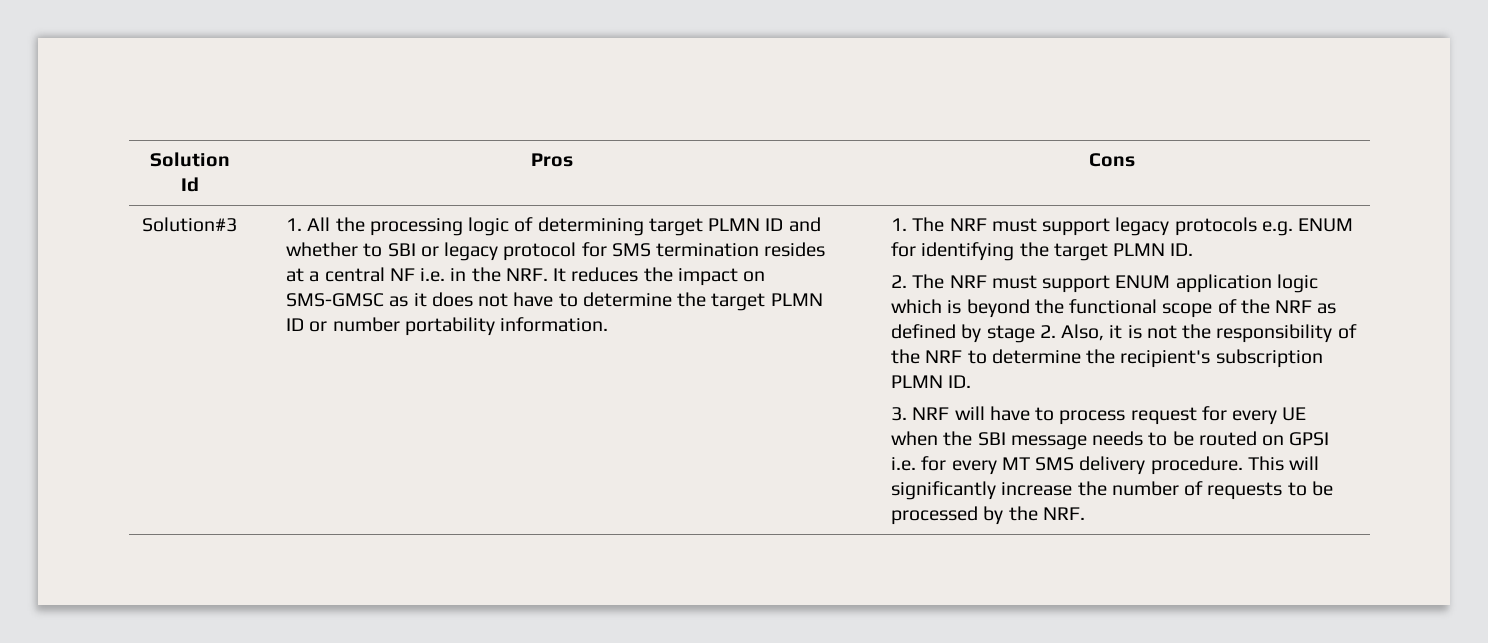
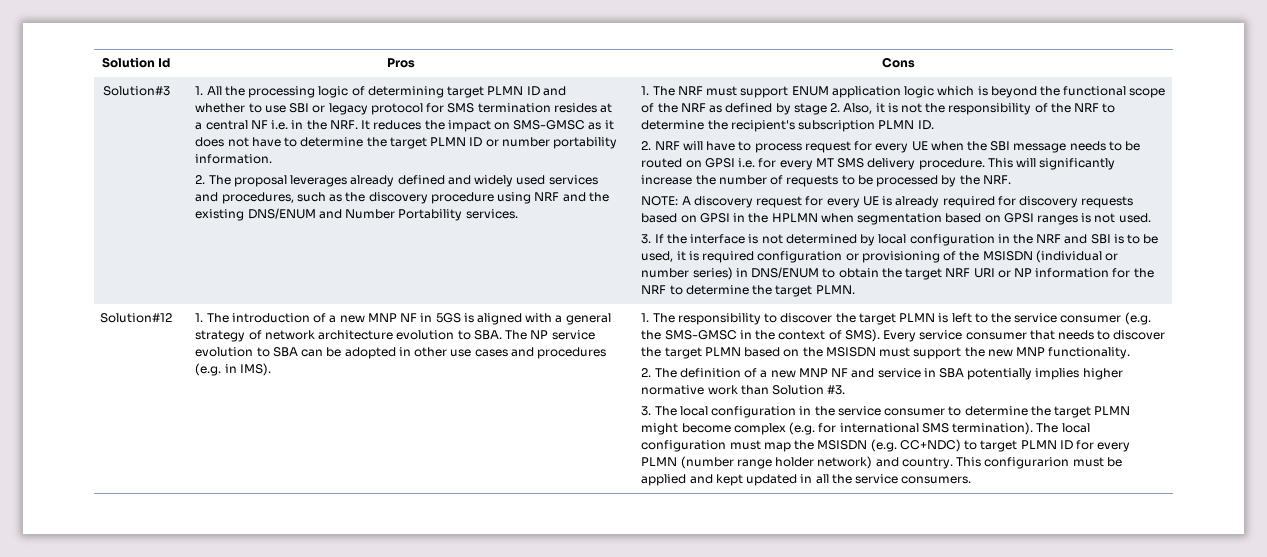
(383, 250) none -> [264,105,286,113] use
(609, 324) none -> [195,175,598,187] [195,192,609,204] [195,208,518,221] // 2. The proposal leverages already defined and widely used services and procedures, such as the discovery procedure using NRF and the existing DNS/ENUM and Number Portability services.
[1115,217,1354,236] [890,242,1194,261] [890,274,1111,293] legacy protocols e.g. ENUM for identifying the target PLMN ID. // 2. The NRF must support -> (789, 92) none
[890,407,907,421] 3. -> [641,141,652,150] 2.
(1085, 513) none -> [641,196,1134,208] [641,213,1151,225] [641,234,1159,246] [641,250,1119,263] [641,267,1154,280] [641,285,855,297] [100,313,172,323] [195,313,611,325] [195,330,595,342] [195,347,607,359] [195,363,271,376] [641,312,1151,325] [641,329,1166,342] [641,347,1131,359] [641,368,1123,380] [641,385,846,395] [641,406,1131,418] [641,422,1090,435] [641,439,1131,452] [641,456,1122,469] [641,474,972,486] // NOTE: A discovery request for every UE is already required for discovery requests based on GPSI in the HPLMN when segmentation based on GPSI ranges is not used. // 3. If the interface is not determined by local configuration in the NRF and SBI is to be used, it is required configuration or provisioning of the MSISDN (individual or number series) in DNS/ENUM to obtain the target NRF URI or NP information for the NRF to determine the target PLMN. // Solution#12 | 1. The introduction of a new MNP NF in 5GS is aligned with a general strategy of network architecture evolution to SBA. The NP service evolution to SBA can be adopted in other use cases and procedures (e.g. in IMS). | 1. The responsibility to discover the target PLMN is left to the service consumer (e.g. the SMS-GMSC in the context of SMS). Every service consumer that needs to discover the target PLMN based on the MSISDN must support the new MNP functionality. // 2. The definition of a new MNP NF and service in SBA potentially implies higher normative work than Solution #3. // 3. The local configuration in the service consumer to determine the target PLMN might become complex (e.g. for international SMS termination). The local configuration must map the MSISDN (e.g. CC+NDC) to target PLMN ID for every PLMN (number range holder network) and country. This configurarion must be applied and kept updated in all the service consumers.

